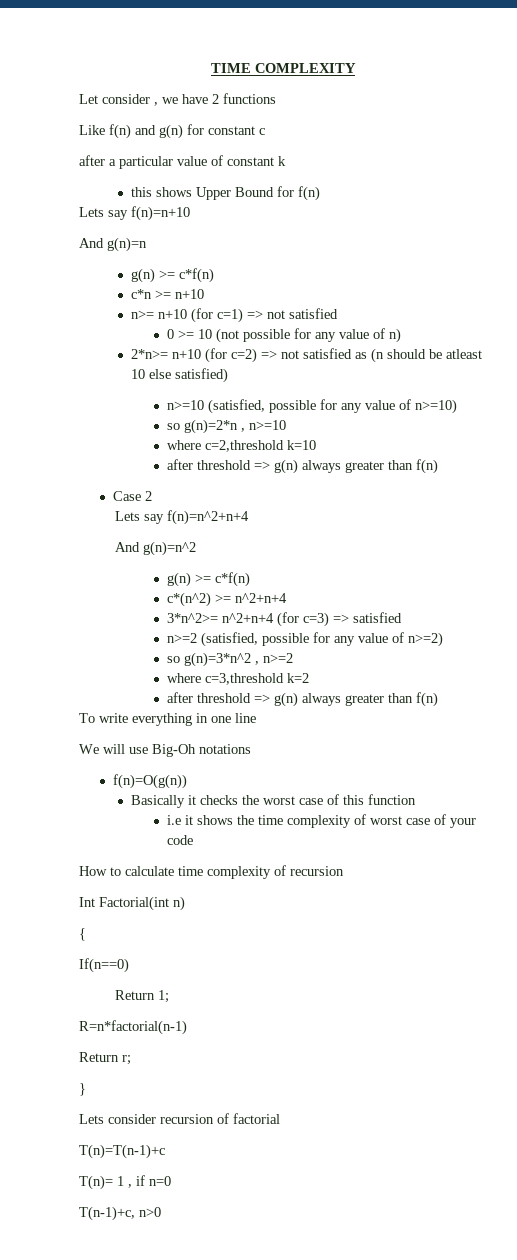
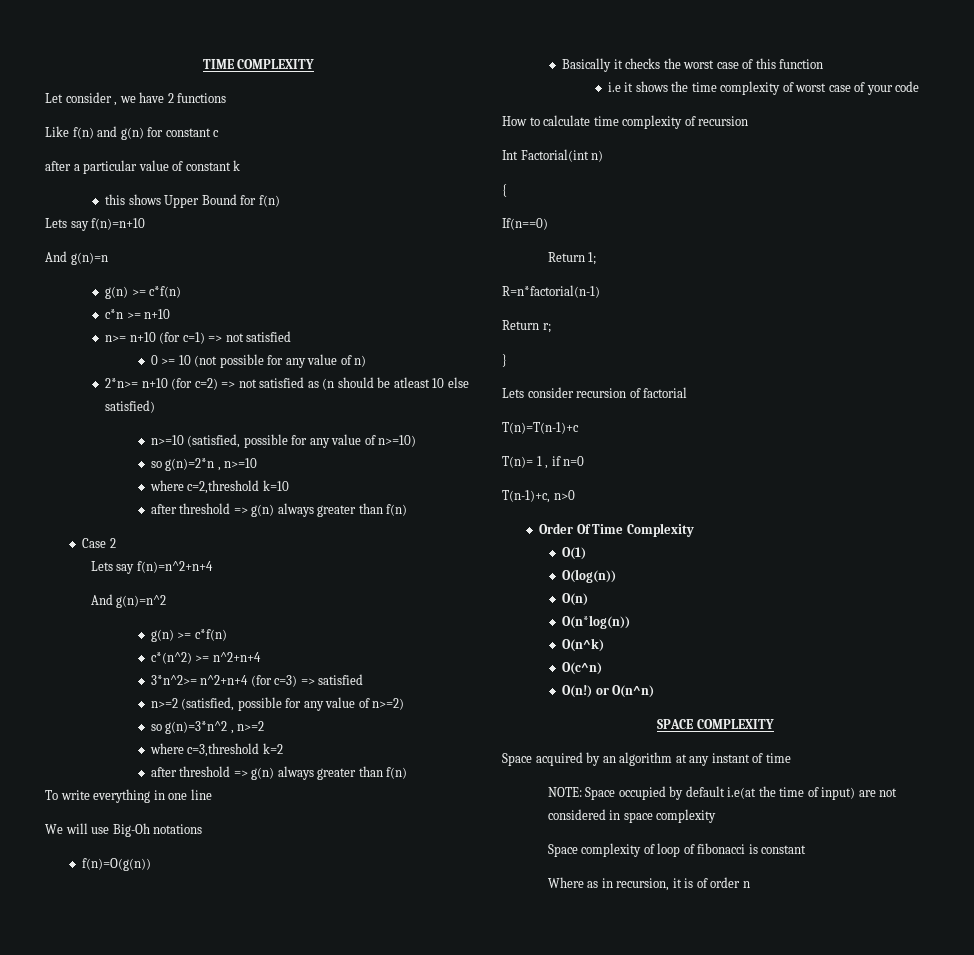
(161, 1212) none -> [539,523,694,537] [562,547,587,560] [562,569,617,583] [562,593,589,606] [562,615,631,629] [562,638,605,652] [562,662,603,675] [562,685,655,698] [657,719,774,729] [502,752,791,766] [547,786,898,800] [547,809,717,823] [547,843,807,857] [547,877,750,891] // Order Of Time Complexity // O(1) // O(log(n)) // O(n) // O(n*log(n)) // O(n^k) // O(c^n) // O(n!) or O(n^n) // SPACE COMPLEXITY // Space acquired by an algorithm at any instant of time // NOTE: Space occupied by default i.e(at the time of input) are not considered in space complexity // Space complexity of loop of fibonacci is constant // Where as in recursion, it is of order n

